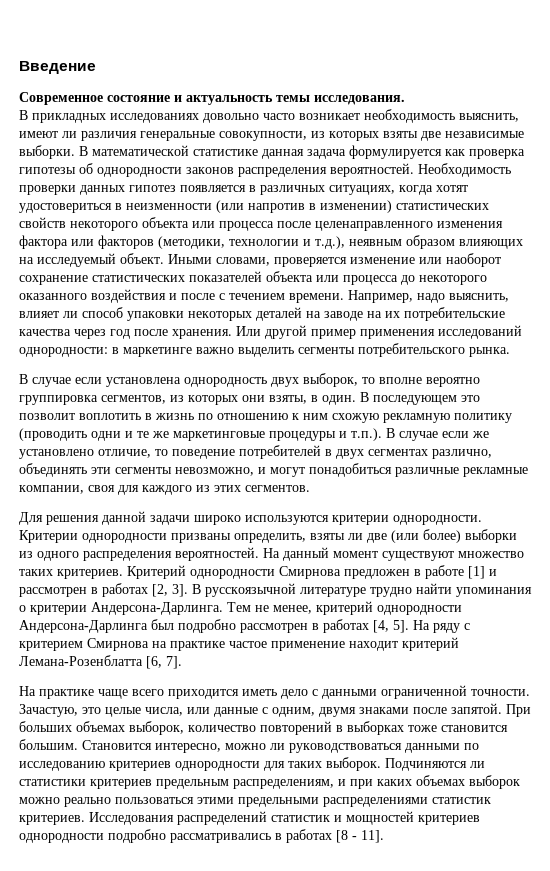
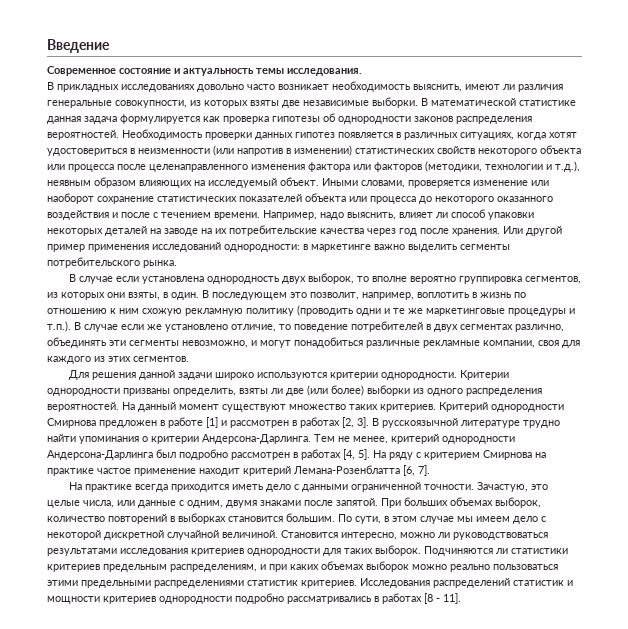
[19,413,75,420] позволит -> [310,292,414,300] позволит, например,
[98,689,164,699] чаще всего -> [134,484,168,492] всегда
[408,725,437,732] тоже -> (226, 518) none
(78, 744) none -> [338,514,546,524] [47,530,278,540] По сути, в этом случае мы имеем дело с некоторой дискретной случайной величиной.
[405,743,479,753] [19,761,105,771] данными по исследованию -> [47,548,188,556] результатами исследования
[346,811,414,825] мощностей -> [47,596,100,604] мощности

